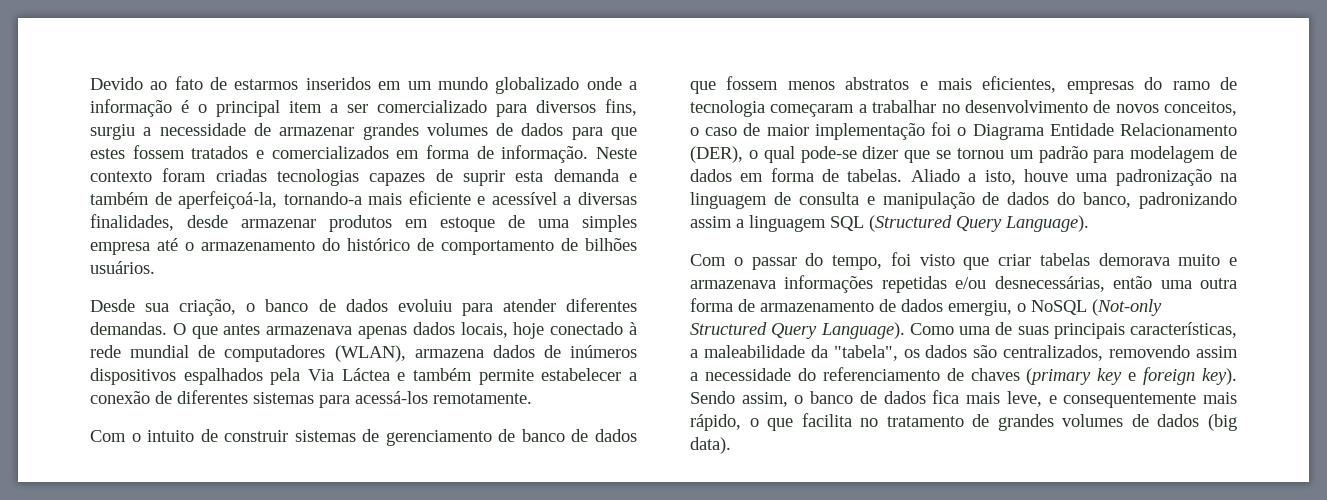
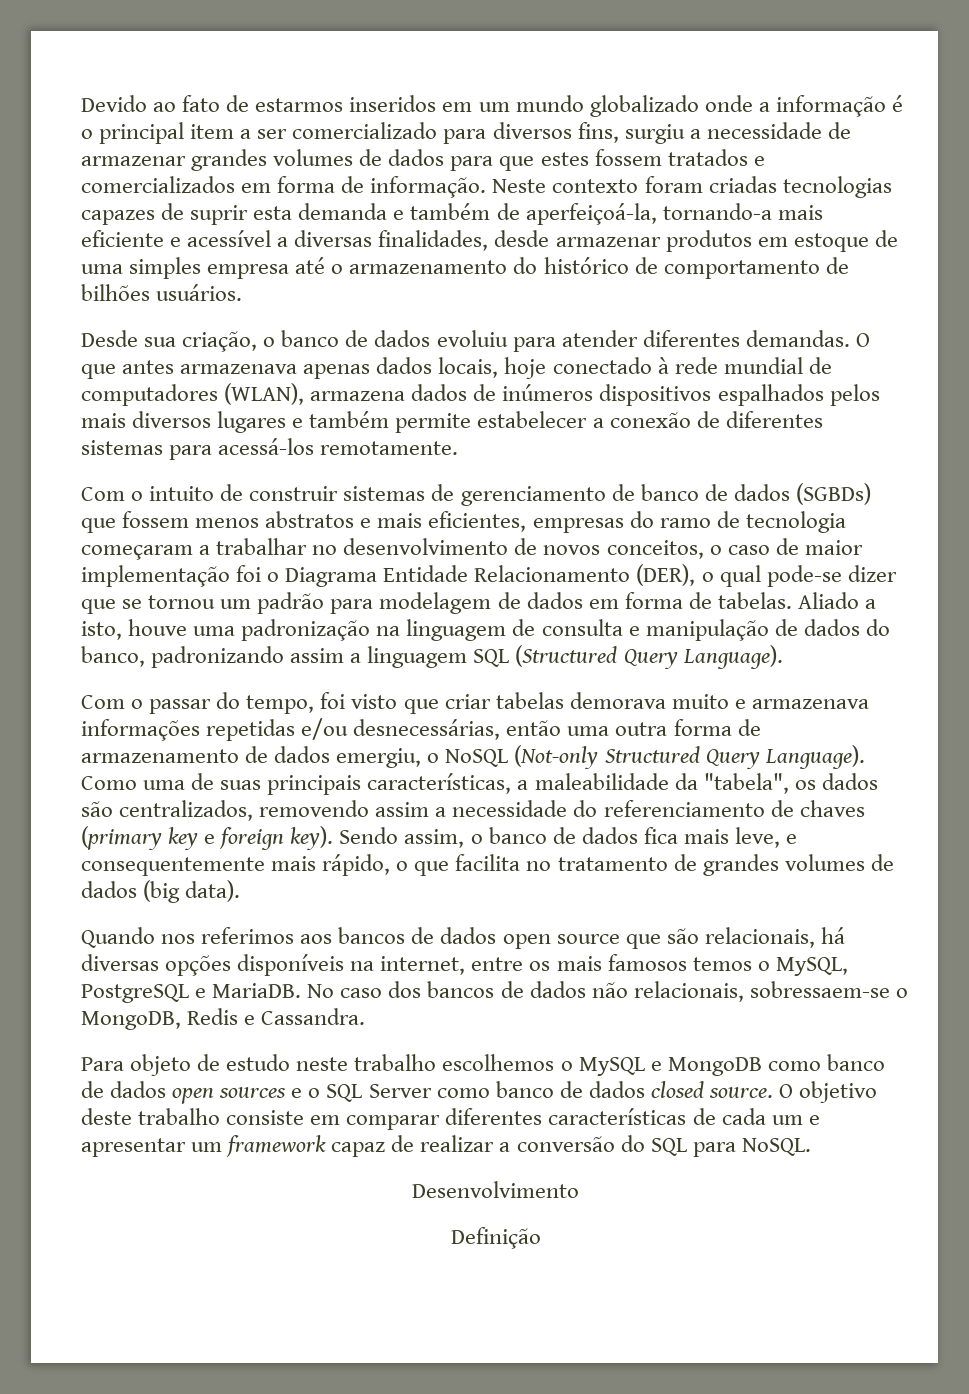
[270,368,390,385] pela Via Láctea -> [829,384,880,406] [81,411,287,433] pelos mais diversos lugares
(638, 435) none -> [795,483,871,505] (SGBDs)
(731, 445) none -> [81,927,845,949] [81,954,848,976] [81,981,908,1003] [81,1008,366,1030] [81,1054,885,1076] [81,1081,878,1104] [81,1108,820,1130] [81,1135,811,1157] [412,1181,579,1198] [450,1227,541,1249] // Quando nos referimos aos bancos de dados open source que são relacionais, há diversas opções disponíveis na internet, entre os mais famosos temos o MySQL, PostgreSQL e MariaDB. No caso dos bancos de dados não relacionais, sobressaem-se o MongoDB, Redis e Cassandra. // Para objeto de estudo neste trabalho escolhemos o MySQL e MongoDB como banco de dados open sources e o SQL Server como banco de dados closed source. O objetivo deste trabalho consiste em comparar diferentes características de cada um e apresentar um framework capaz de realizar a conversão do SQL para NoSQL. // Desenvolvimento // Definição

